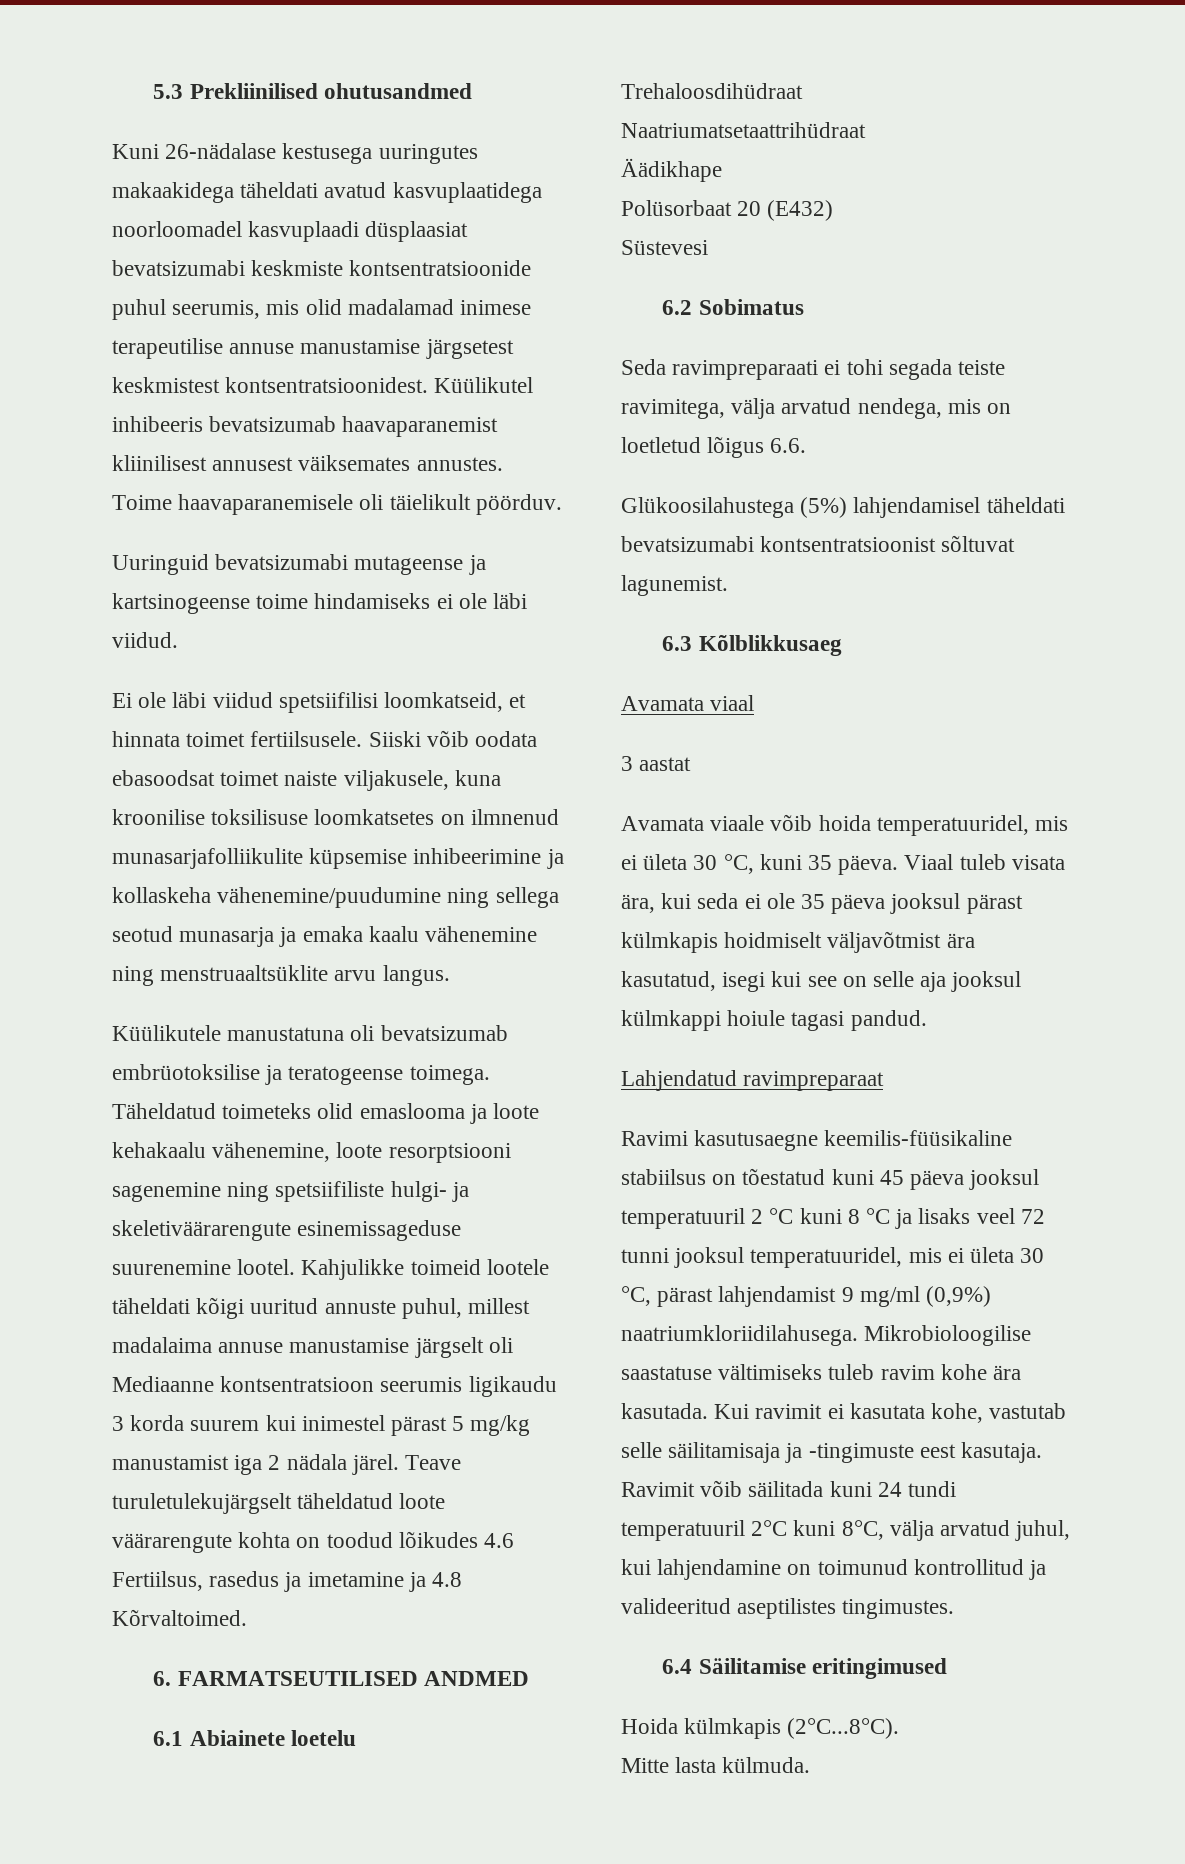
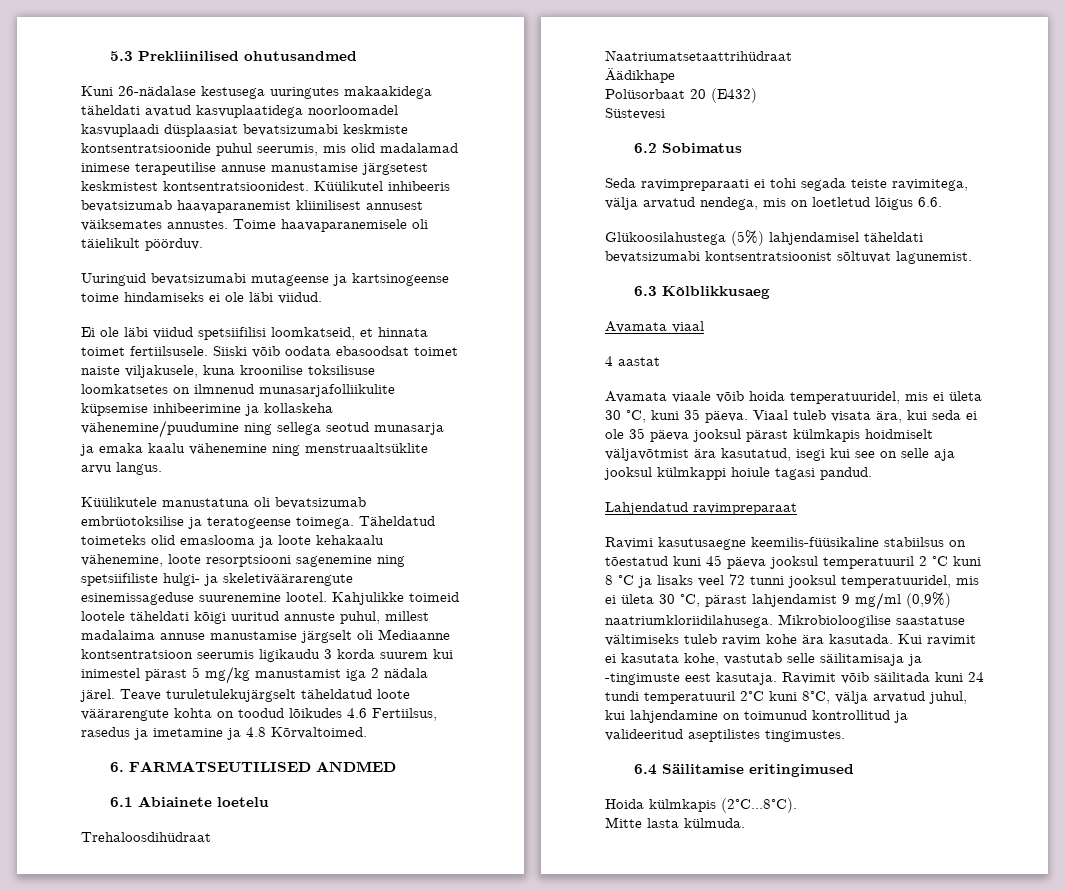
[621,756,633,771] 3 -> [605,356,613,366] 4

